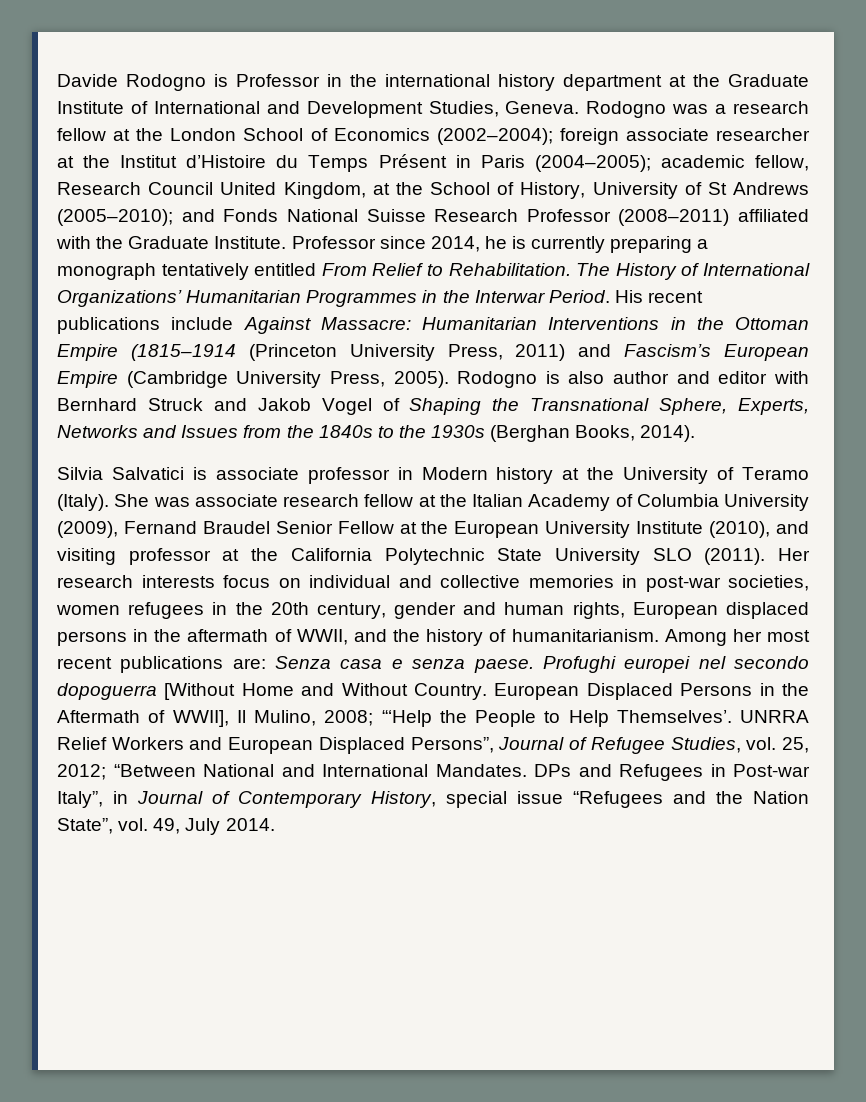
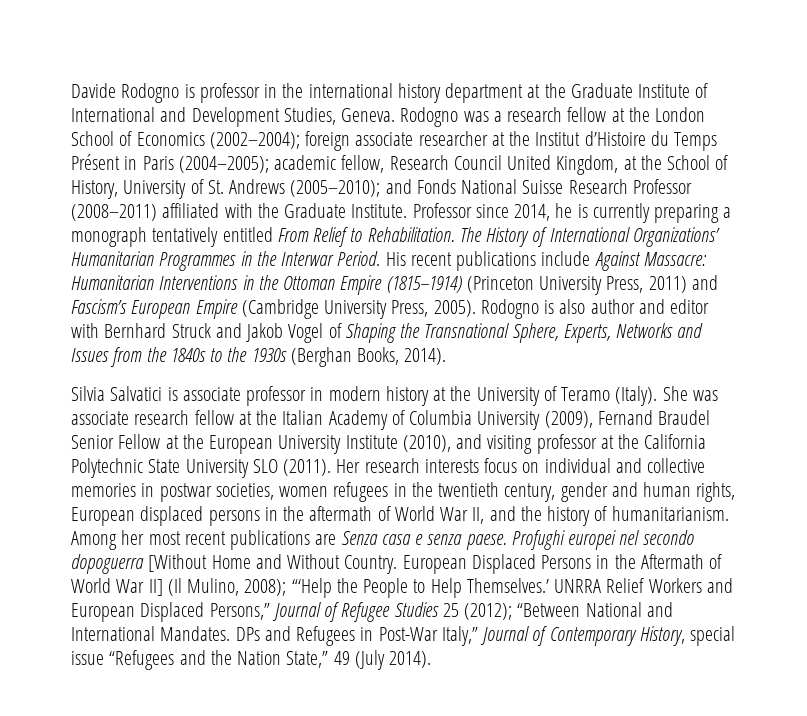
[236,74,320,87] Professor -> [199,83,260,103] professor
[707,182,727,195] St -> [207,180,224,194] St.
[130,344,236,361] (1815–1914 -> [386,276,462,293] (1815–1914)
[421,467,488,480] Modern -> [328,386,381,401] modern
[645,576,721,592] post-war -> [159,483,212,502] postwar
[270,602,309,615] 20th -> [438,482,500,497] twentieth
[296,629,348,645] WWII, -> [394,506,485,524] World War II,
[232,658,266,669] are: -> [315,534,337,545] are
[172,710,374,727] WWII], Il Mulino, 2008; -> [71,578,287,596] World War II] (Il Mulino, 2008);
[616,710,732,723] Themselves’. -> [466,578,549,593] Themselves.’
[410,737,494,753] Persons”, -> [209,603,270,620] Persons,”
[670,737,810,753] [57,764,106,780] Studies, vol. 25, 2012; -> [394,602,513,620] Studies 25 (2012);
[733,764,810,777] [57,791,128,808] Post-war Italy”, in -> [378,626,478,646] Post-War Italy,”
[57,818,275,835] State”, vol. 49, July 2014. -> [286,650,432,670] State,” 49 (July 2014).

